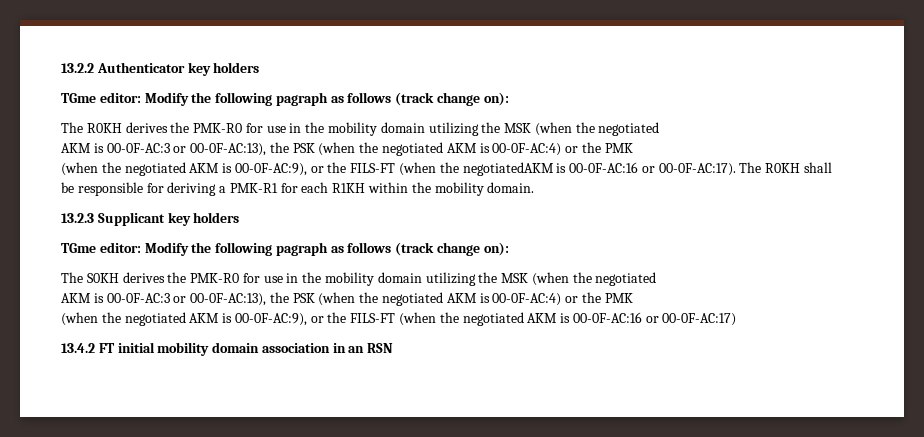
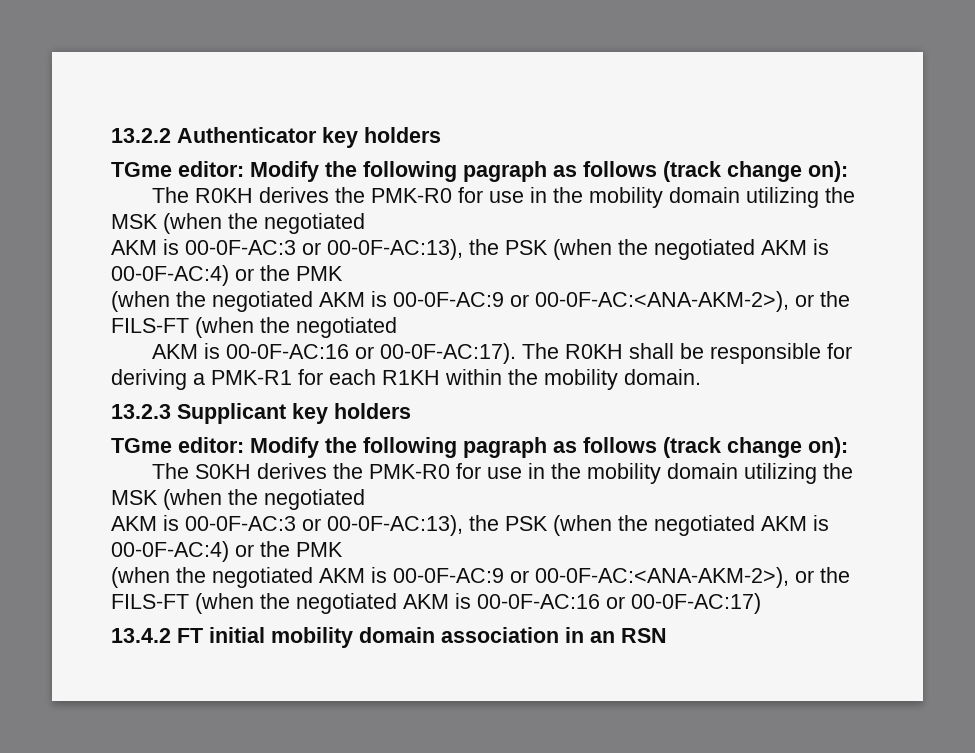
[234,162,554,176] 00-0F-AC:9), or the FILS-FT (when the negotiatedAKM -> [393,291,850,312] [111,317,397,338] [151,344,198,359] 00-0F-AC:9 or 00-0F-AC:<ANA-AKM-2>), or the FILS-FT (when the negotiated // AKM
[234,313,307,326] 00-0F-AC:9), -> [393,567,789,588] 00-0F-AC:9 or 00-0F-AC:<ANA-AKM-2>),

